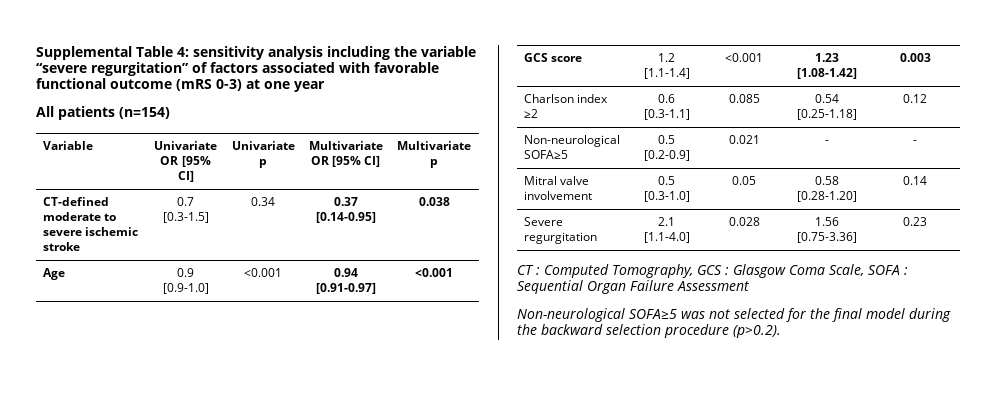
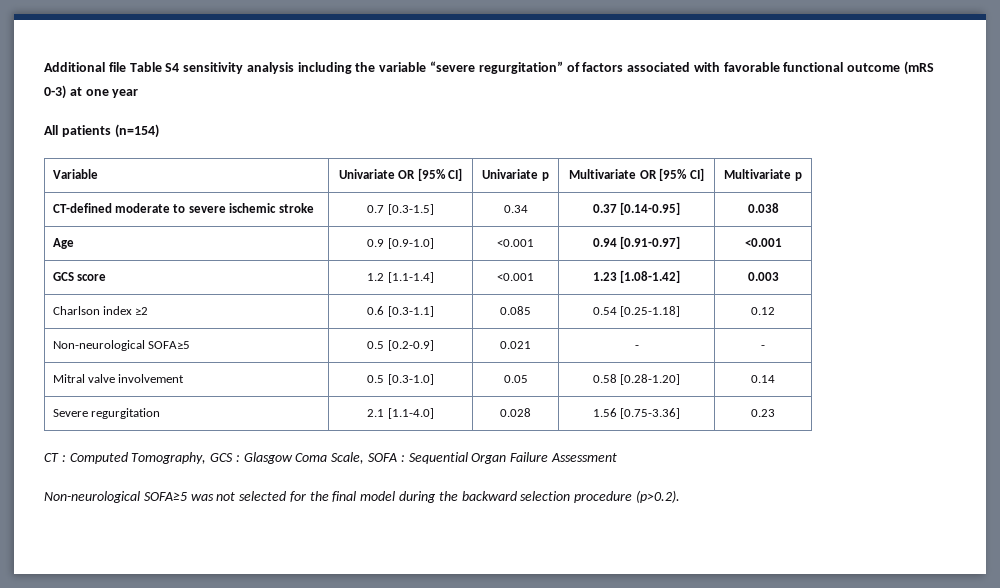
[36,46,189,60] Supplemental Table 4: -> [44,62,180,72] Additional file Table S4

